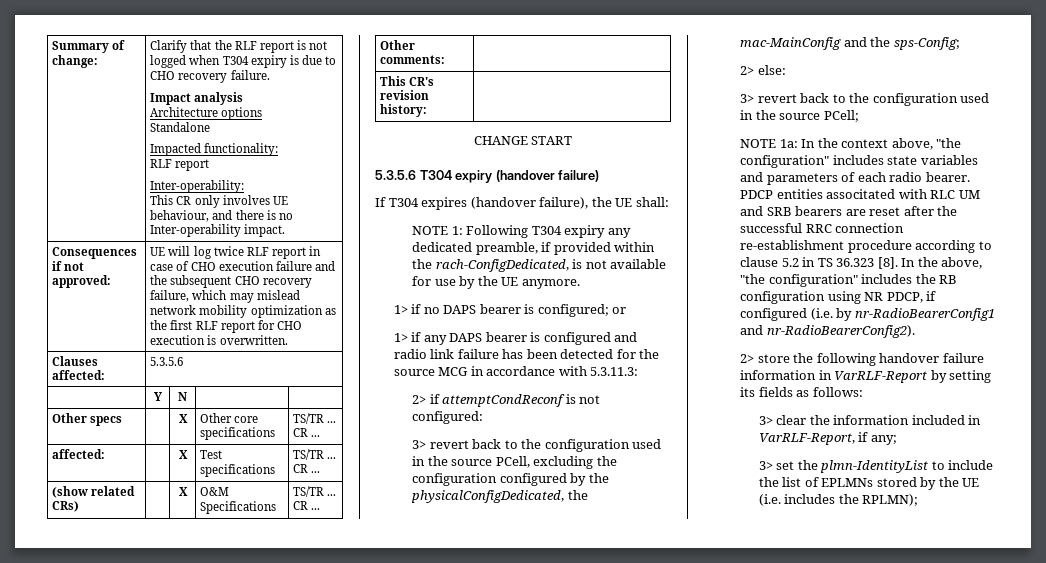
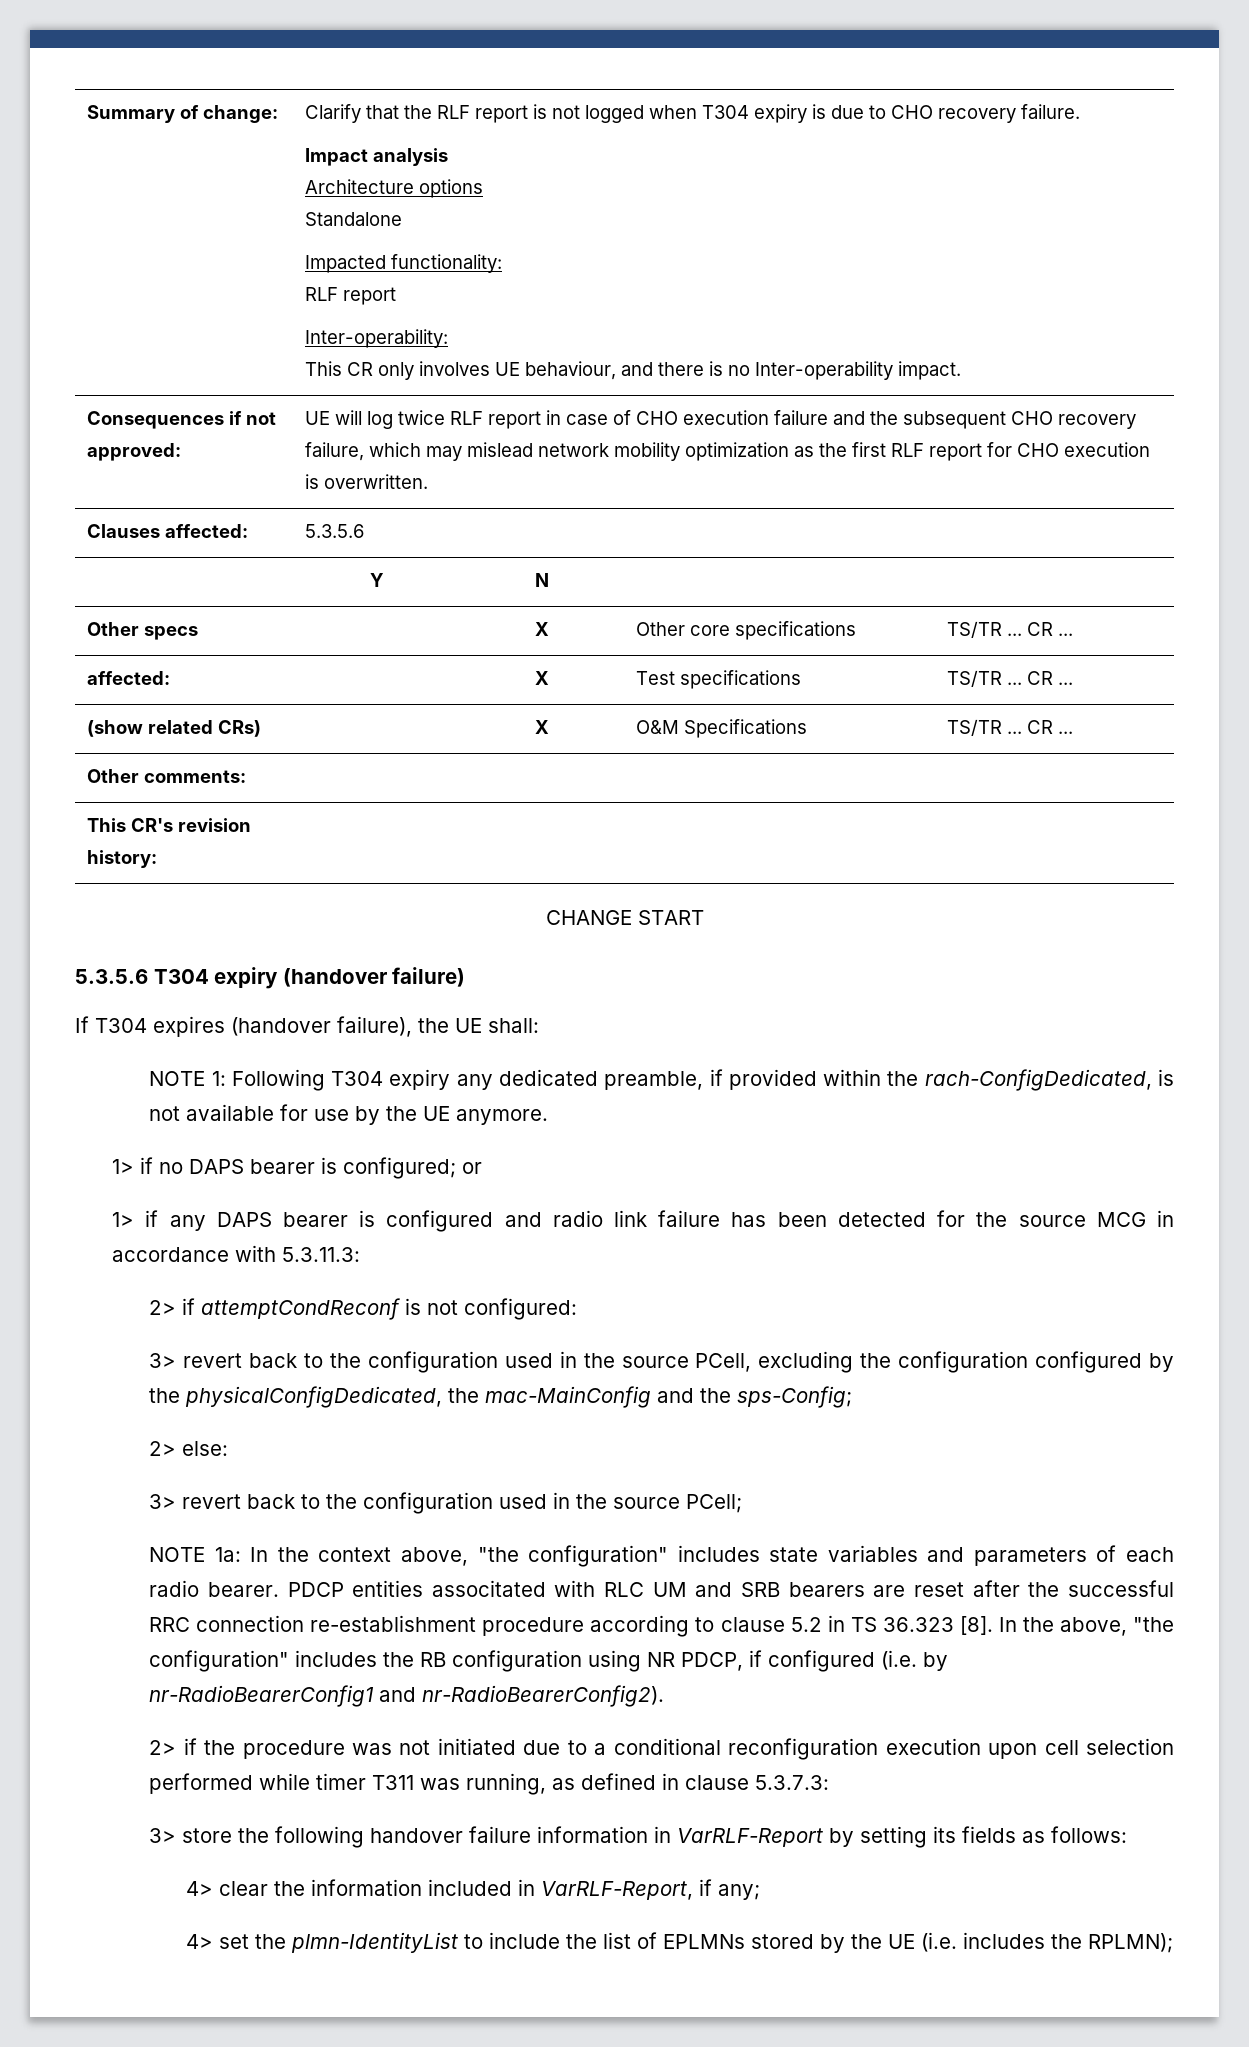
(755, 358) none -> [183,1738,1174,1760] [149,1773,830,1795] [149,1828,177,1843] if the procedure was not initiated due to a conditional reconfiguration execution upon cell selection performed while timer T311 was running, as defined in clause 5.3.7.3: // 3>
[758,416,773,425] 3> -> [186,1881,214,1896] 4>
[758,461,773,470] 3> -> [186,1934,214,1949] 4>

